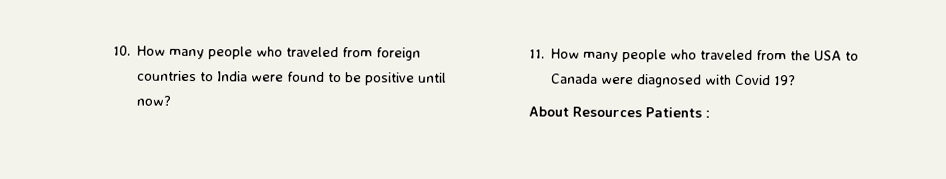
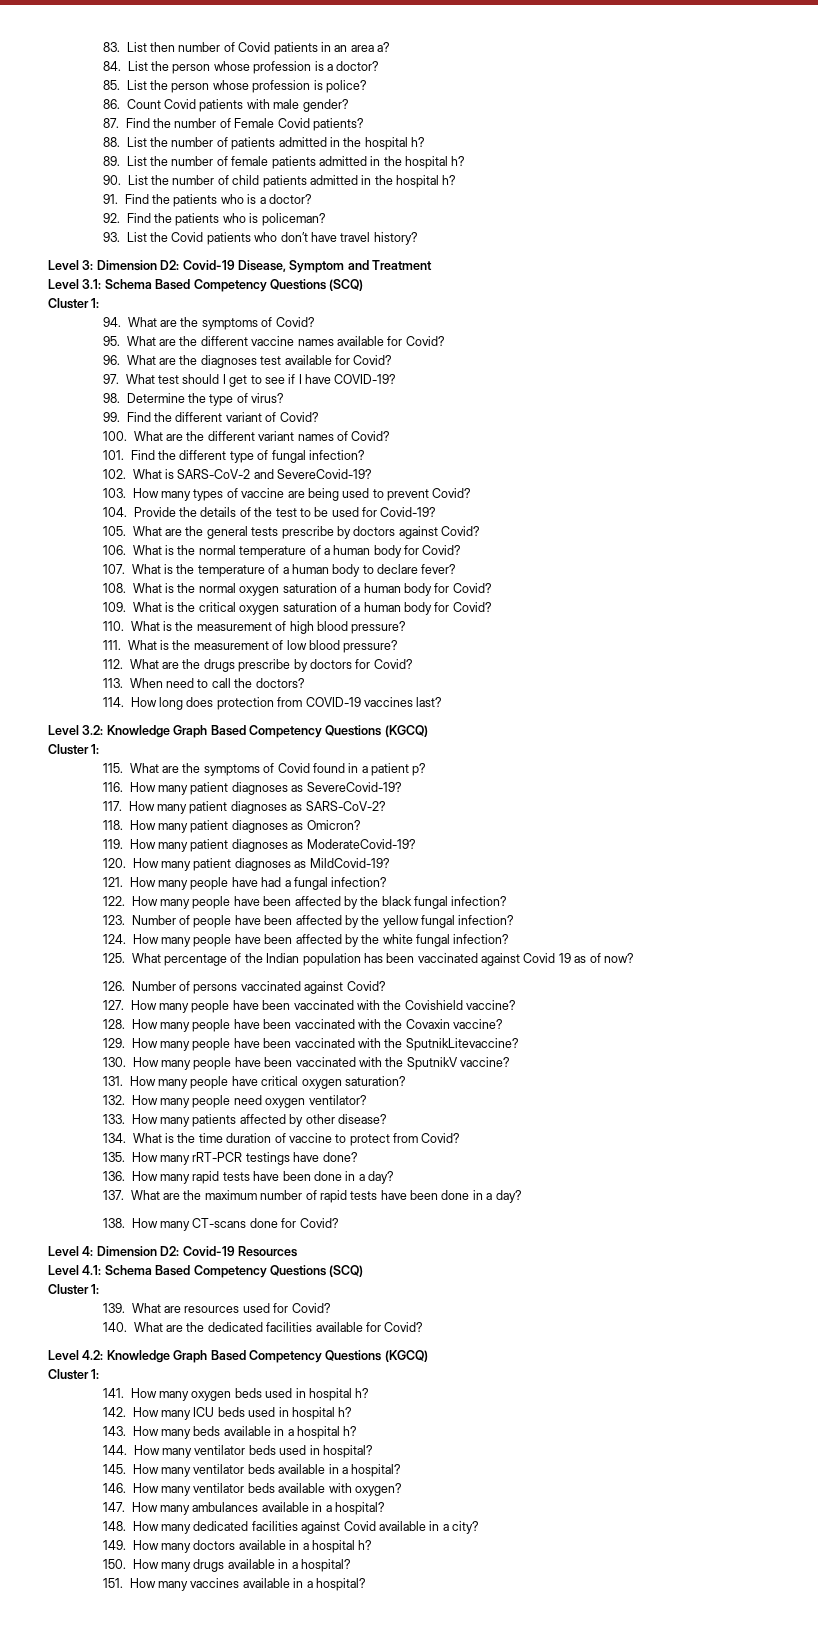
[112,45,422,61] [137,70,448,86] [136,95,172,106] [528,48,860,63] [551,73,797,88] [527,106,710,118] 10. How many people who traveled from foreign countries to India were found to be positive until now? // 11. How many people who traveled from the USA to Canada were diagnosed with Covid 19? // About Resources Patients : -> [103,42,391,55] [103,61,380,74] [103,80,367,93] [103,99,349,112] [103,118,364,131] [103,137,426,150] [103,156,466,169] [103,175,457,188] [103,194,312,207] [103,213,326,226] [103,232,418,245] [48,260,432,273] [48,279,364,292] [48,298,100,309] [103,317,315,330] [103,336,445,346] [103,355,393,368] [103,374,397,387] [103,393,285,406] [103,412,319,422] [103,431,391,441] [103,450,365,463] [103,469,373,479] [103,488,472,501] [103,507,437,517] [103,526,481,539] [103,545,462,558] [103,564,457,577] [103,583,492,596] [103,602,492,615] [103,621,407,634] [103,640,399,653] [103,659,413,672] [103,678,305,688] [103,697,443,710] [48,725,428,738] [48,744,100,755] [103,763,427,776] [103,782,402,795] [103,801,386,814] [103,820,361,833] [103,839,416,852] [103,858,390,871] [103,877,388,890] [103,896,508,909] [103,915,515,928] [103,934,510,947] [103,953,634,966] [103,981,386,994] [103,1000,517,1013] [103,1019,504,1032] [103,1038,519,1051] [103,1057,511,1070] [103,1076,406,1089] [103,1095,367,1108] [103,1114,387,1127] [103,1133,461,1146] [103,1152,358,1165] [103,1171,395,1184] [103,1190,522,1203] [103,1218,339,1231] [48,1246,297,1257] [48,1265,364,1278] [48,1284,100,1295] [103,1303,331,1313] [103,1322,424,1332] [48,1350,428,1363] [48,1369,100,1380] [103,1388,370,1401] [103,1407,353,1420] [103,1426,358,1439] [103,1445,373,1458] [103,1464,402,1477] [103,1483,402,1496] [103,1502,385,1515] [103,1521,480,1534] [103,1540,373,1553] [103,1559,351,1572] [103,1578,366,1591] 83. List then number of Covid patients in an area a? // 84. List the person whose profession is a doctor? // 85. List the person whose profession is police? // 86. Count Covid patients with male gender? // 87. Find the number of Female Covid patients? // 88. List the number of patients admitted in the hospital h? // 89. List the number of female patients admitted in the hospital h? // 90. List the number of child patients admitted in the hospital h? // 91. Find the patients who is a doctor? // 92. Find the patients who is policeman? // 93. List the Covid patients who don’t have travel history? // Level 3: Dimension D2: Covid-19 Disease, Symptom and Treatment // Level 3.1: Schema Based Competency Questions (SCQ) // Cluster 1: // 94. What are the symptoms of Covid? // 95. What are the different vaccine names available for Covid? // 96. What are the diagnoses test available for Covid? // 97. What test should I get to see if I have COVID-19? // 98. Determine the type of virus? // 99. Find the different variant of Covid? // 100. What are the different variant names of Covid? // 101. Find the different type of fungal infection? // 102. What is SARS-CoV-2 and SevereCovid-19? // 103. How many types of vaccine are being used to prevent Covid? // 104. Provide the details of the test to be used for Covid-19? // 105. What are the general tests prescribe by doctors against Covid? // 106. What is the normal temperature of a human body for Covid? // 107. What is the temperature of a human body to declare fever? // 108. What is the normal oxygen saturation of a human body for Covid? // 109. What is the critical oxygen saturation of a human body for Covid? // 110. What is the measurement of high blood pressure? // 111. What is the measurement of low blood pressure? // 112. What are the drugs prescribe by doctors for Covid? // 113. When need to call the doctors? // 114. How long does protection from COVID-19 vaccines last? // Level 3.2: Knowledge Graph Based Competency Questions (KGCQ) // Cluster 1: // 115. What are the symptoms of Covid found in a patient p? // 116. How many patient diagnoses as SevereCovid-19? // 117. How many patient diagnoses as SARS-CoV-2? // 118. How many patient diagnoses as Omicron? // 119. How many patient diagnoses as ModerateCovid-19? // 120. How many patient diagnoses as MildCovid-19? // 121. How many people have had a fungal infection? // 122. How many people have been affected by the black fungal infection? // 123. Number of people have been affected by the yellow fungal infection? // 124. How many people have been affected by the white fungal infection? // 125. What percentage of the Indian population has been vaccinated against Covid 19 as of now? // 126. Number of persons vaccinated against Covid? // 127. How many people have been vaccinated with the Covishield vaccine? // 128. How many people have been vaccinated with the Covaxin vaccine? // 129. How many people have been vaccinated with the SputnikLitevaccine? // 130. How many people have been vaccinated with the SputnikV vaccine? // 131. How many people have critical oxygen saturation? // 132. How many people need oxygen ventilator? // 133. How many patients affected by other disease? // 134. What is the time duration of vaccine to protect from Covid? // 135. How many rRT-PCR testings have done? // 136. How many rapid tests have been done in a day? // 137. What are the maximum number of rapid tests have been done in a day? // 138. How many CT-scans done for Covid? // Level 4: Dimension D2: Covid-19 Resources // Level 4.1: Schema Based Competency Questions (SCQ) // Cluster 1: // 139. What are resources used for Covid? // 140. What are the dedicated facilities available for Covid? // Level 4.2: Knowledge Graph Based Competency Questions (KGCQ) // Cluster 1: // 141. How many oxygen beds used in hospital h? // 142. How many ICU beds used in hospital h? // 143. How many beds available in a hospital h? // 144. How many ventilator beds used in hospital? // 145. How many ventilator beds available in a hospital? // 146. How many ventilator beds available with oxygen? // 147. How many ambulances available in a hospital? // 148. How many dedicated facilities against Covid available in a city? // 149. How many doctors available in a hospital h? // 150. How many drugs available in a hospital? // 151. How many vaccines available in a hospital?

